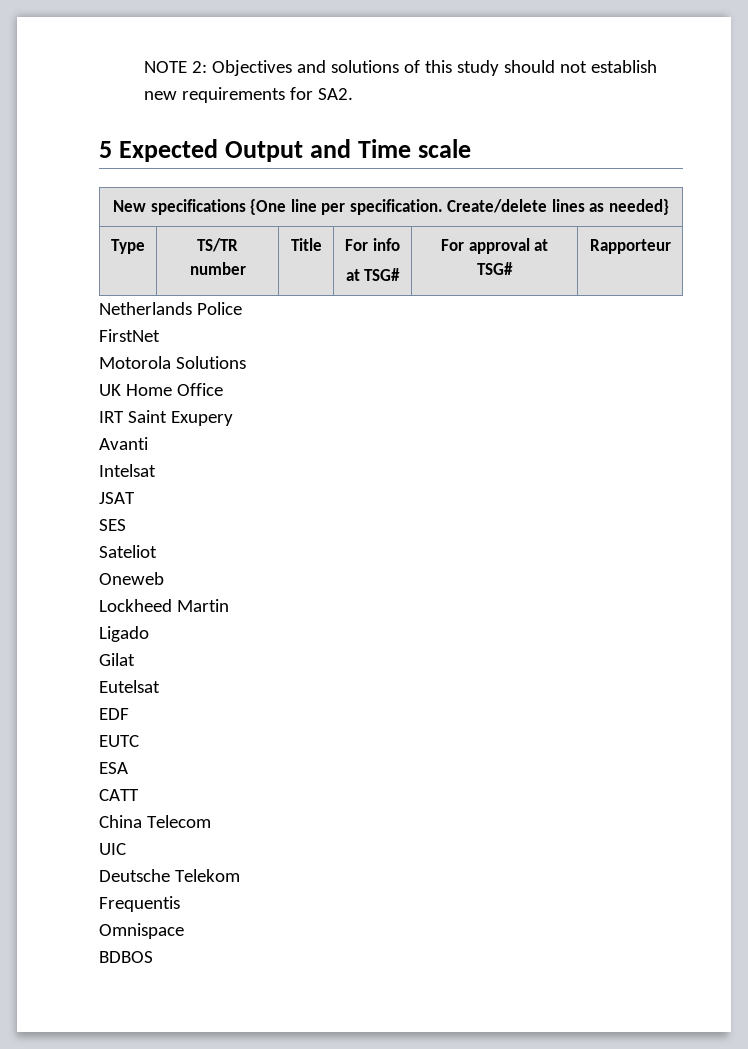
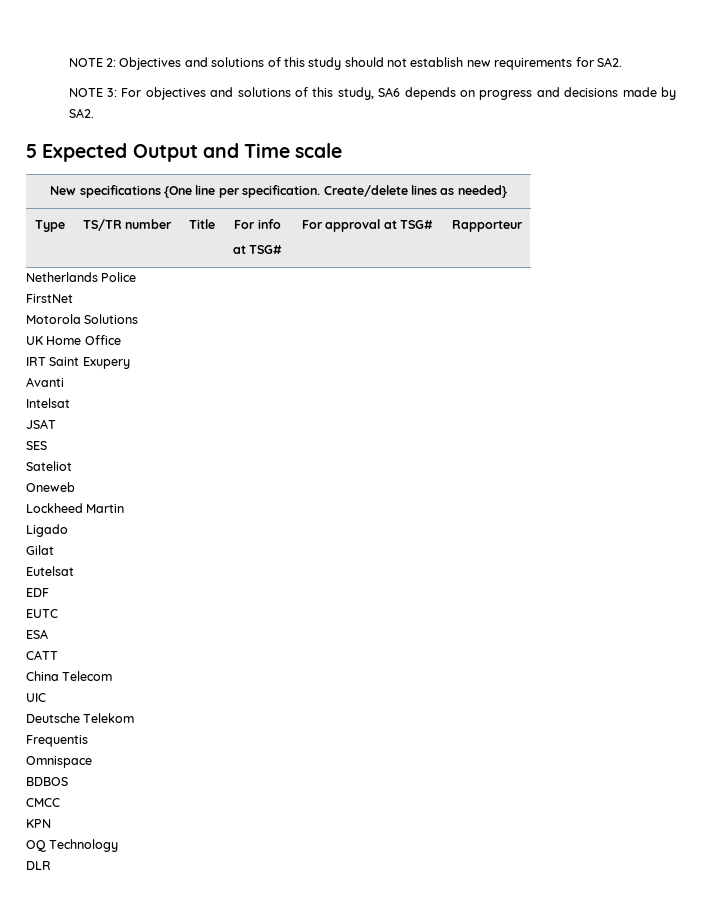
(353, 94) none -> [68,87,677,100] [68,108,94,118] // NOTE 3: For objectives and solutions of this study, SA6 depends on progress and decisions made by SA2.
(153, 957) none -> [26,798,60,807] [26,819,51,828] [26,839,119,852] [26,861,51,870] // CMCC // KPN // OQ Technology // DLR

